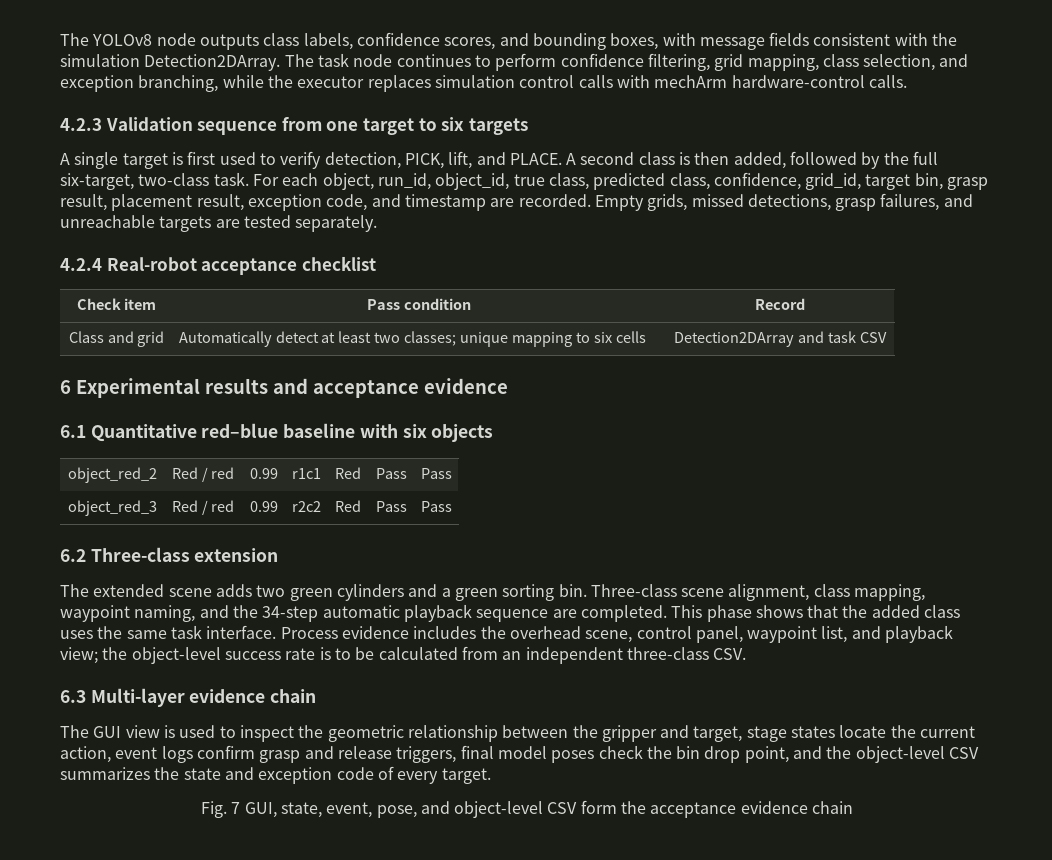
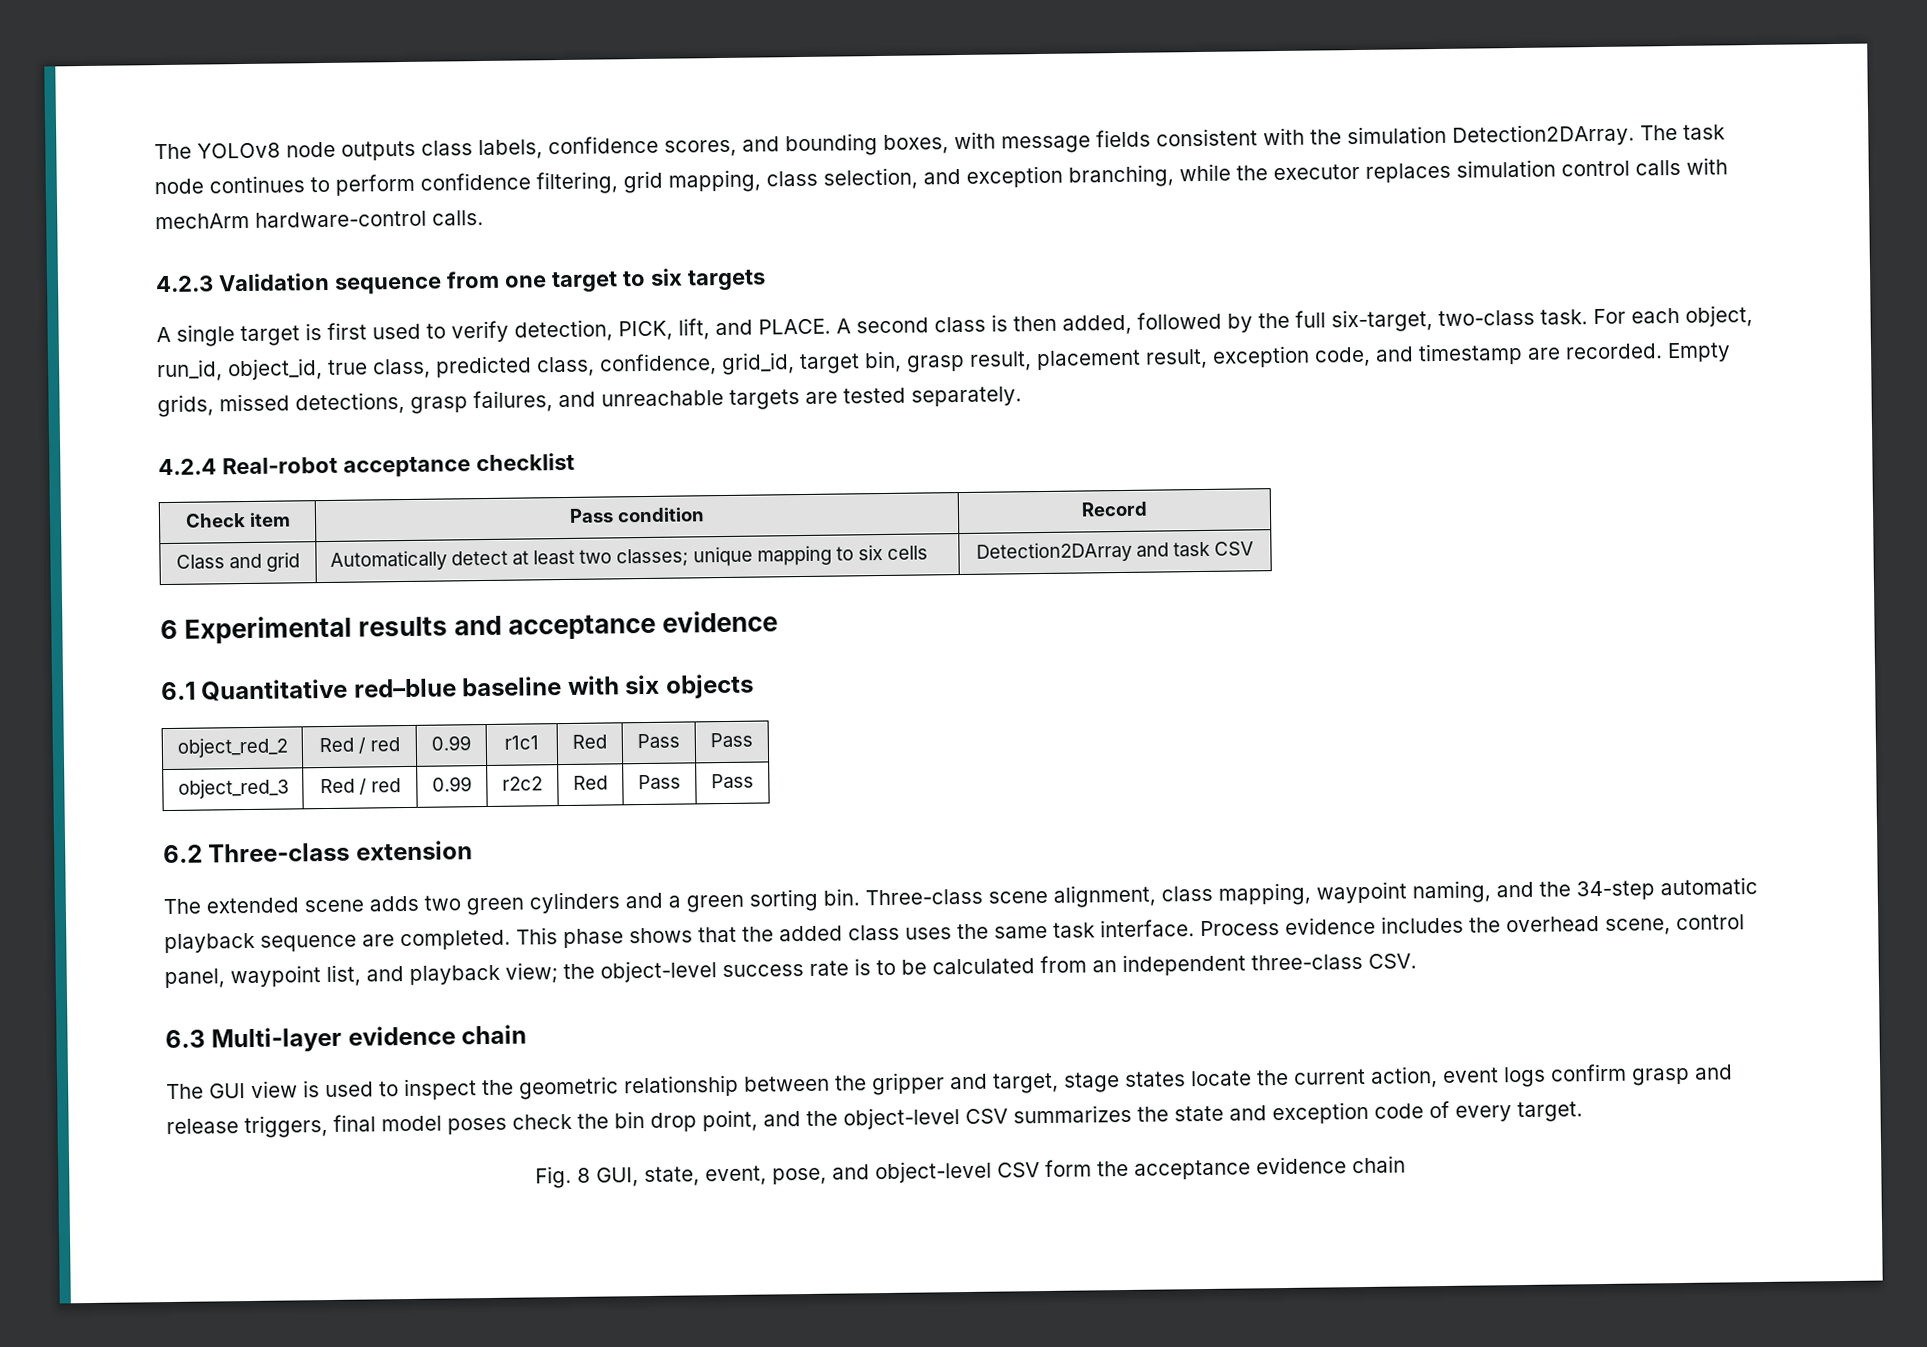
[231,802,241,814] 7 -> [576,1167,591,1183] 8

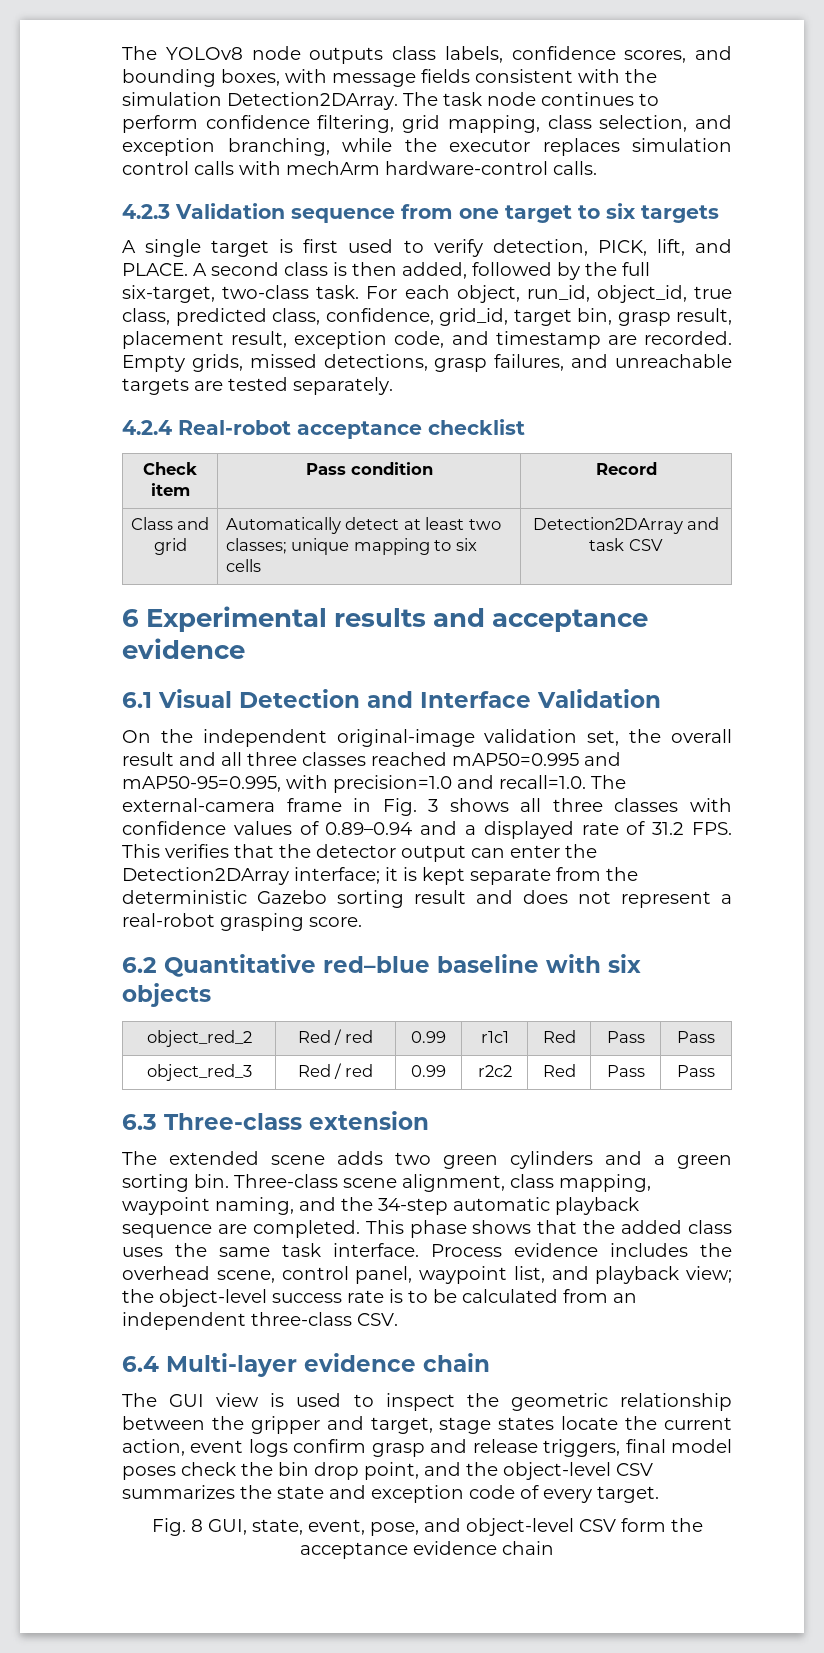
(196, 691) none -> [158,689,661,708] [122,729,732,747] [122,752,621,766] [122,775,626,793] [122,798,732,816] [122,821,732,839] [122,844,597,862] [122,867,638,885] [122,890,732,908] [122,913,362,931] [122,957,157,973] Visual Detection and Interface Validation // On the independent original-image validation set, the overall result and all three classes reached mAP50=0.995 and mAP50-95=0.995, with precision=1.0 and recall=1.0. The external-camera frame in Fig. 3 shows all three classes with confidence values of 0.89–0.94 and a displayed rate of 31.2 FPS. This verifies that the detector output can enter the Detection2DArray interface; it is kept separate from the deterministic Gazebo sorting result and does not represent a real-robot grasping score. // 6.2
[163,844,203,864] 6.2 -> [122,1114,157,1130] 6.3
[165,1029,206,1049] 6.3 -> [122,1356,159,1372] 6.4

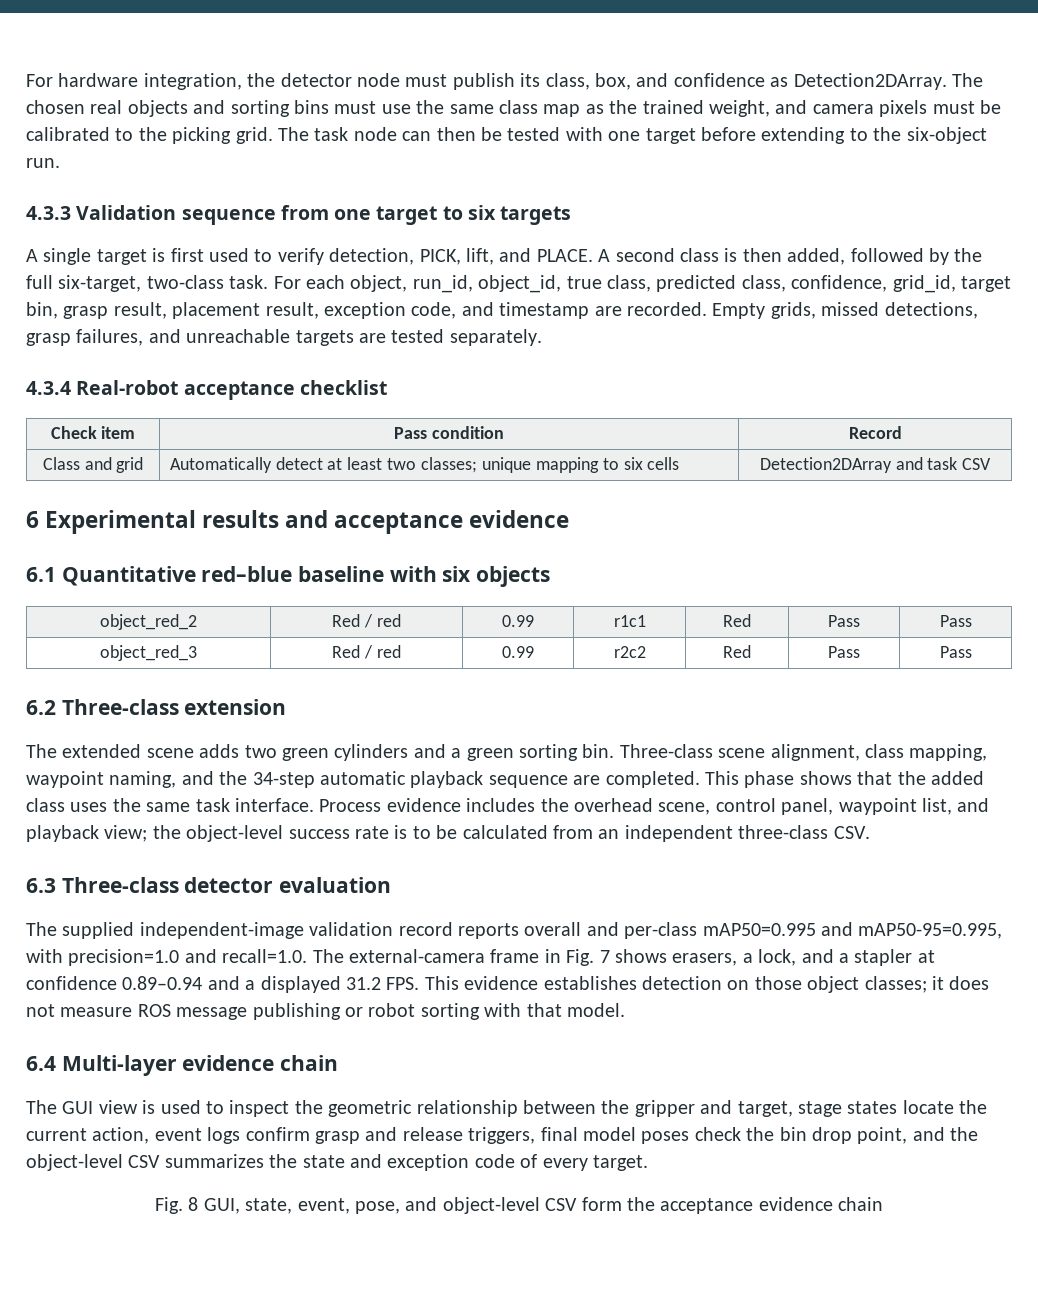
[122,46,732,64] [122,69,657,87] [122,92,659,110] [122,115,732,133] [122,138,732,156] [122,161,597,175] [122,204,170,219] The YOLOv8 node outputs class labels, confidence scores, and bounding boxes, with message fields consistent with the simulation Detection2DArray. The task node continues to perform confidence filtering, grid mapping, class selection, and exception branching, while the executor replaces simulation control calls with mechArm hardware-control calls. // 4.2.3 -> [26,73,983,90] [26,100,1001,117] [26,127,987,144] [26,158,60,168] [26,206,71,220] For hardware integration, the detector node must publish its class, box, and confidence as Detection2DArray. The chosen real objects and sorting bins must use the same class map as the trained weight, and camera pixels must be calibrated to the picking grid. The task node can then be tested with one target before extending to the six-object run. // 4.3.3
[122,420,172,435] 4.2.4 -> [26,381,71,395] 4.3.4
[158,689,661,708] [122,729,732,747] [122,752,621,766] [122,775,626,793] [122,798,732,816] [122,821,732,839] [122,844,597,862] [122,867,638,885] [122,890,732,908] [122,913,362,931] [122,957,157,973] Visual Detection and Interface Validation // On the independent original-image validation set, the overall result and all three classes reached mAP50=0.995 and mAP50-95=0.995, with precision=1.0 and recall=1.0. The external-camera frame in Fig. 3 shows all three classes with confidence values of 0.89–0.94 and a displayed rate of 31.2 FPS. This verifies that the detector output can enter the Detection2DArray interface; it is kept separate from the deterministic Gazebo sorting result and does not represent a real-robot grasping score. // 6.2 -> (56, 574) none
[122,1114,157,1130] 6.3 -> [26,700,56,715] 6.2
(398, 1319) none -> [26,877,392,893] [26,922,1003,939] [26,949,935,966] [26,976,990,993] [26,1003,625,1020] // 6.3 Three-class detector evaluation // The supplied independent-image validation record reports overall and per-class mAP50=0.995 and mAP50-95=0.995, with precision=1.0 and recall=1.0. The external-camera frame in Fig. 7 shows erasers, a lock, and a stapler at confidence 0.89–0.94 and a displayed 31.2 FPS. This evidence establishes detection on those object classes; it does not measure ROS message publishing or robot sorting with that model.

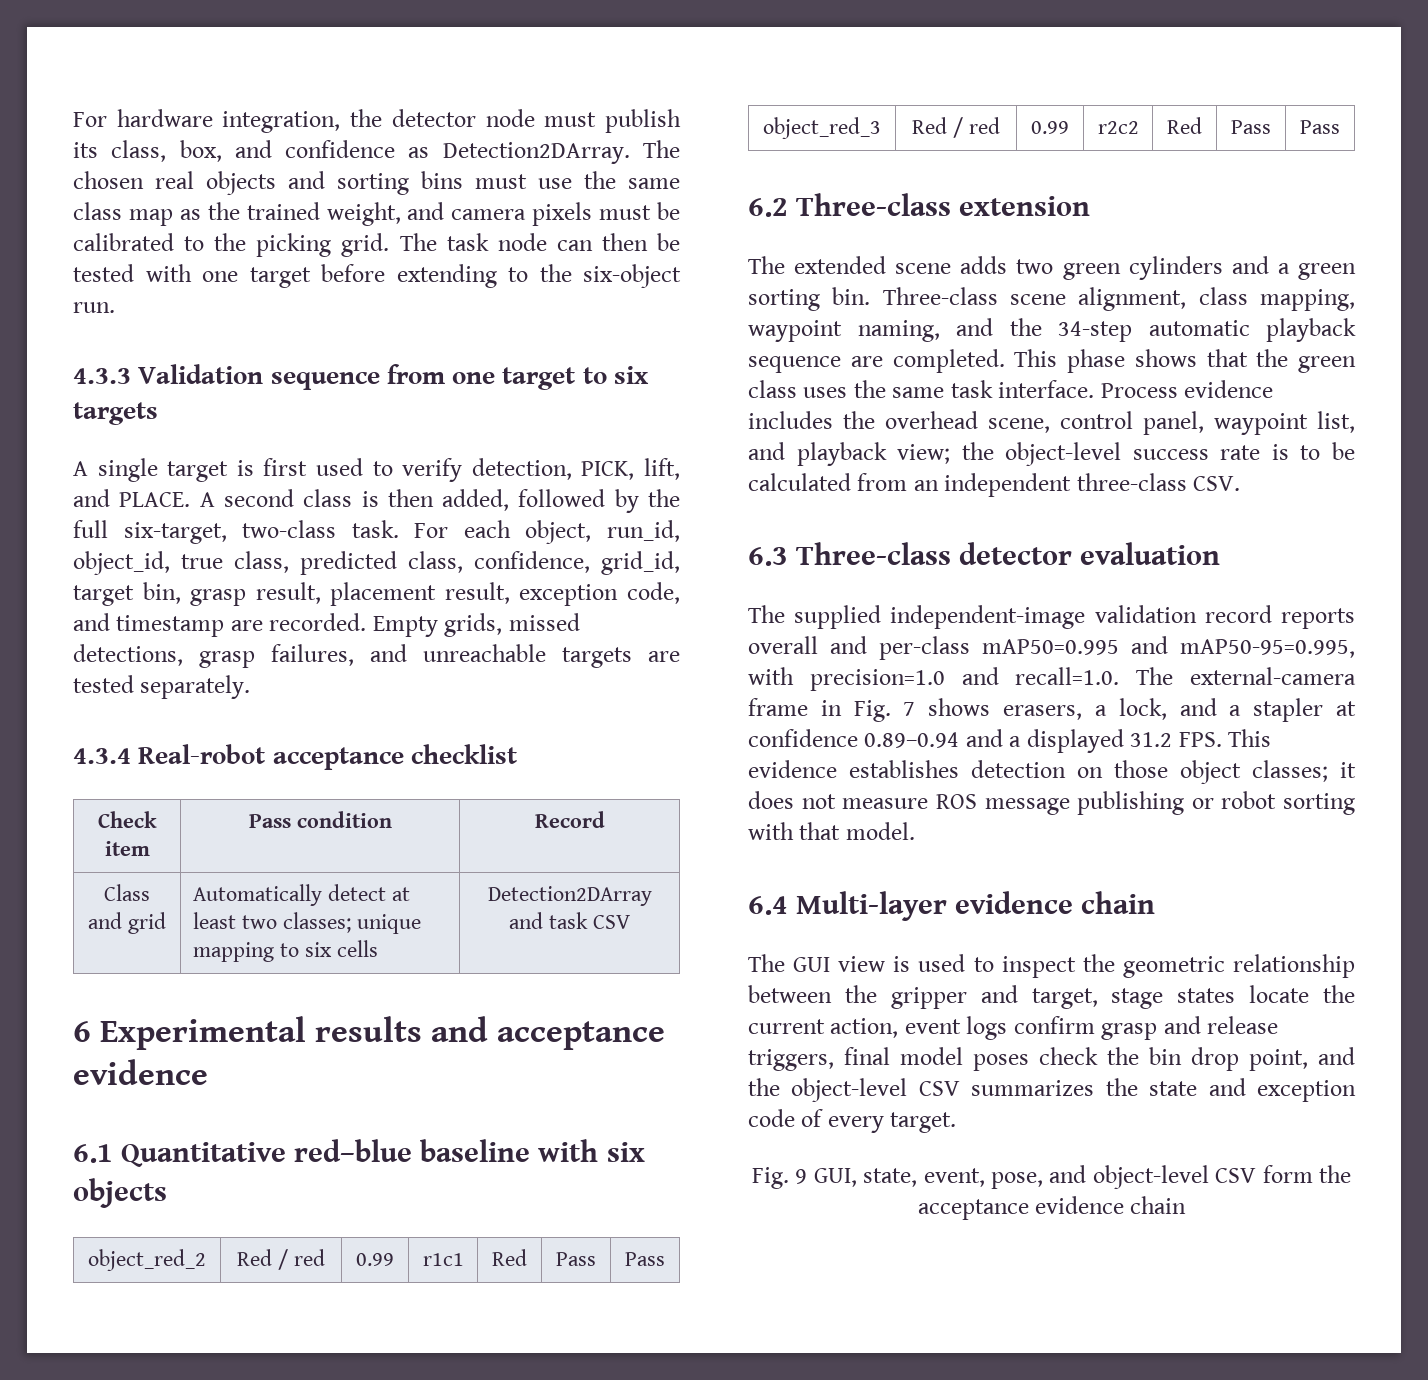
[930,771,984,785] added -> [1298,356,1356,373] green
[188,1197,199,1211] 8 -> [795,1169,808,1184] 9

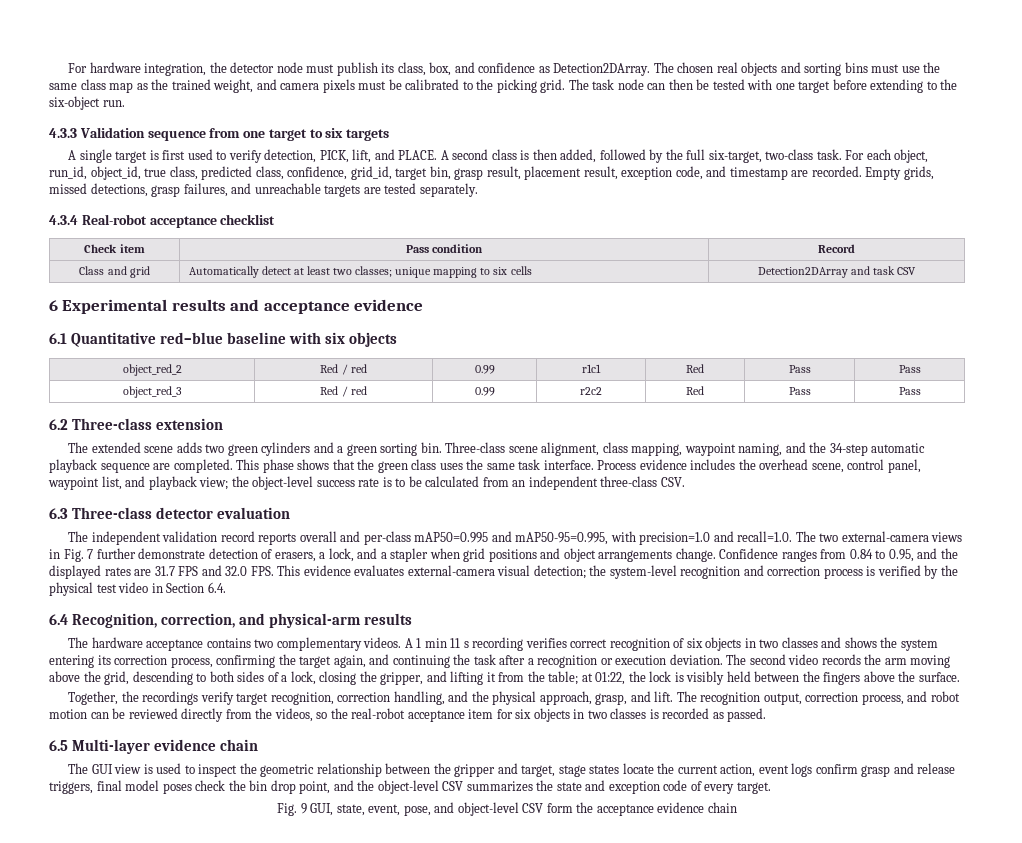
[794,605,1086,629] supplied independent-image -> [91,531,161,545] independent
[1190,667,1356,685] [748,698,991,722] external-camera frame in Fig. 7 shows -> [819,531,963,542] [49,548,273,562] two external-camera views in Fig. 7 further demonstrate detection of
[1336,701,1356,716] [748,729,1272,753] [748,760,1356,784] [748,791,1355,815] [748,822,915,840] [748,896,788,915] at confidence 0.89–0.94 and a displayed 31.2 FPS. This evidence establishes detection on those object classes; it does not measure ROS message publishing or robot sorting with that model. // 6.4 -> [429,548,958,562] [49,565,958,579] [49,582,226,596] [49,613,413,628] [68,637,938,651] [49,654,951,668] [49,671,960,685] [68,691,960,705] [49,708,767,722] [49,740,68,751] when grid positions and object arrangements change. Confidence ranges from 0.84 to 0.95, and the displayed rates are 31.7 FPS and 32.0 FPS. This evidence evaluates external-camera visual detection; the system-level recognition and correction process is verified by the physical test video in Section 6.4. // 6.4 Recognition, correction, and physical-arm results // The hardware acceptance contains two complementary videos. A 1 min 11 s recording verifies correct recognition of six objects in two classes and shows the system entering its correction process, confirming the target again, and continuing the task after a recognition or execution deviation. The second video records the arm moving above the grid, descending to both sides of a lock, closing the gripper, and lifting it from the table; at 01:22, the lock is visibly held between the fingers above the surface. // Together, the recordings verify target recognition, correction handling, and the physical approach, grasp, and lift. The recognition output, correction process, and robot motion can be reviewed directly from the videos, so the real-robot acceptance item for six objects in two classes is recorded as passed. // 6.5

